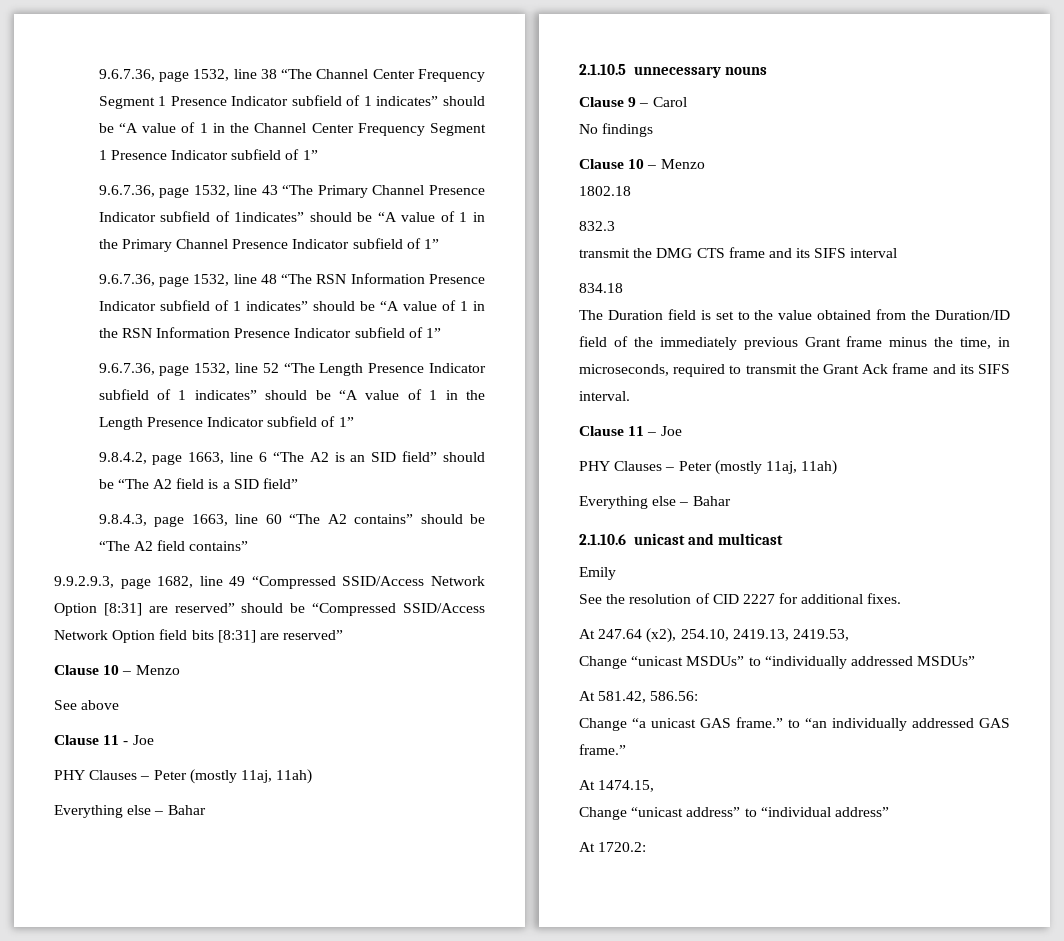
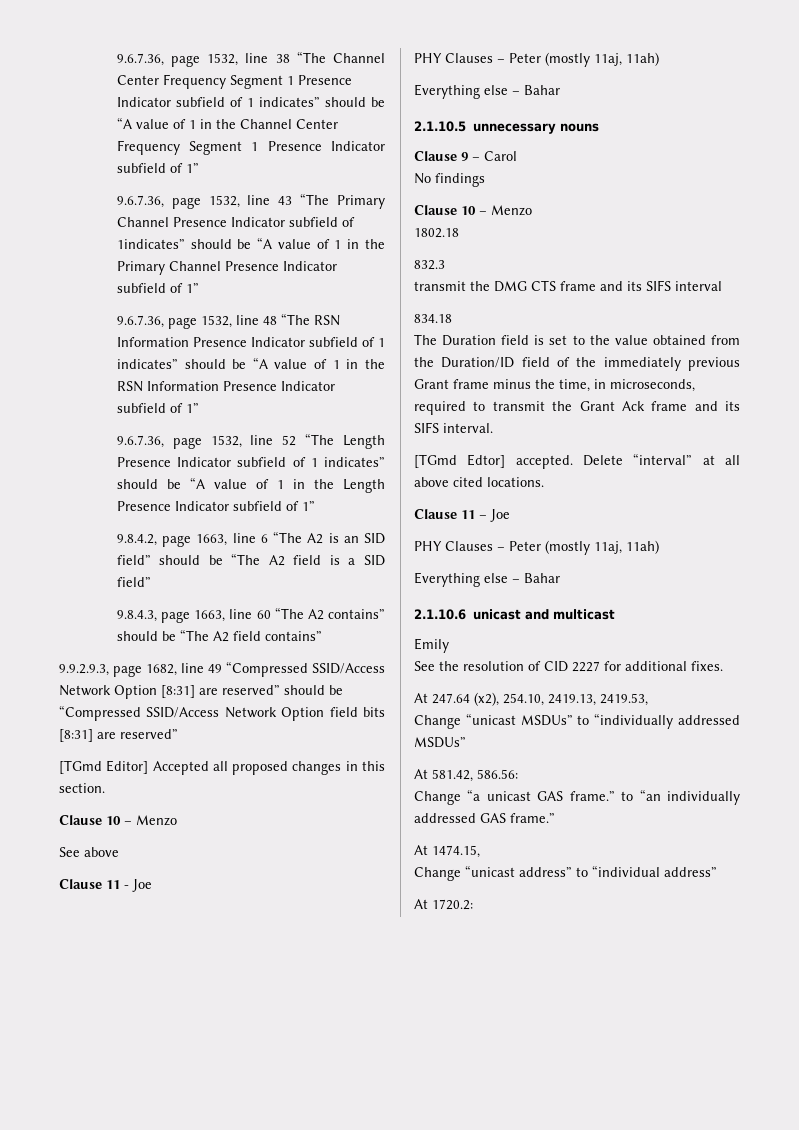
(344, 635) none -> [59,760,385,775] [59,783,105,793] // [TGmd Editor] Accepted all proposed changes in this section.
(630, 396) none -> [414,453,740,469] [414,477,544,487] // [TGmd Edtor] accepted. Delete “interval” at all above cited locations.

